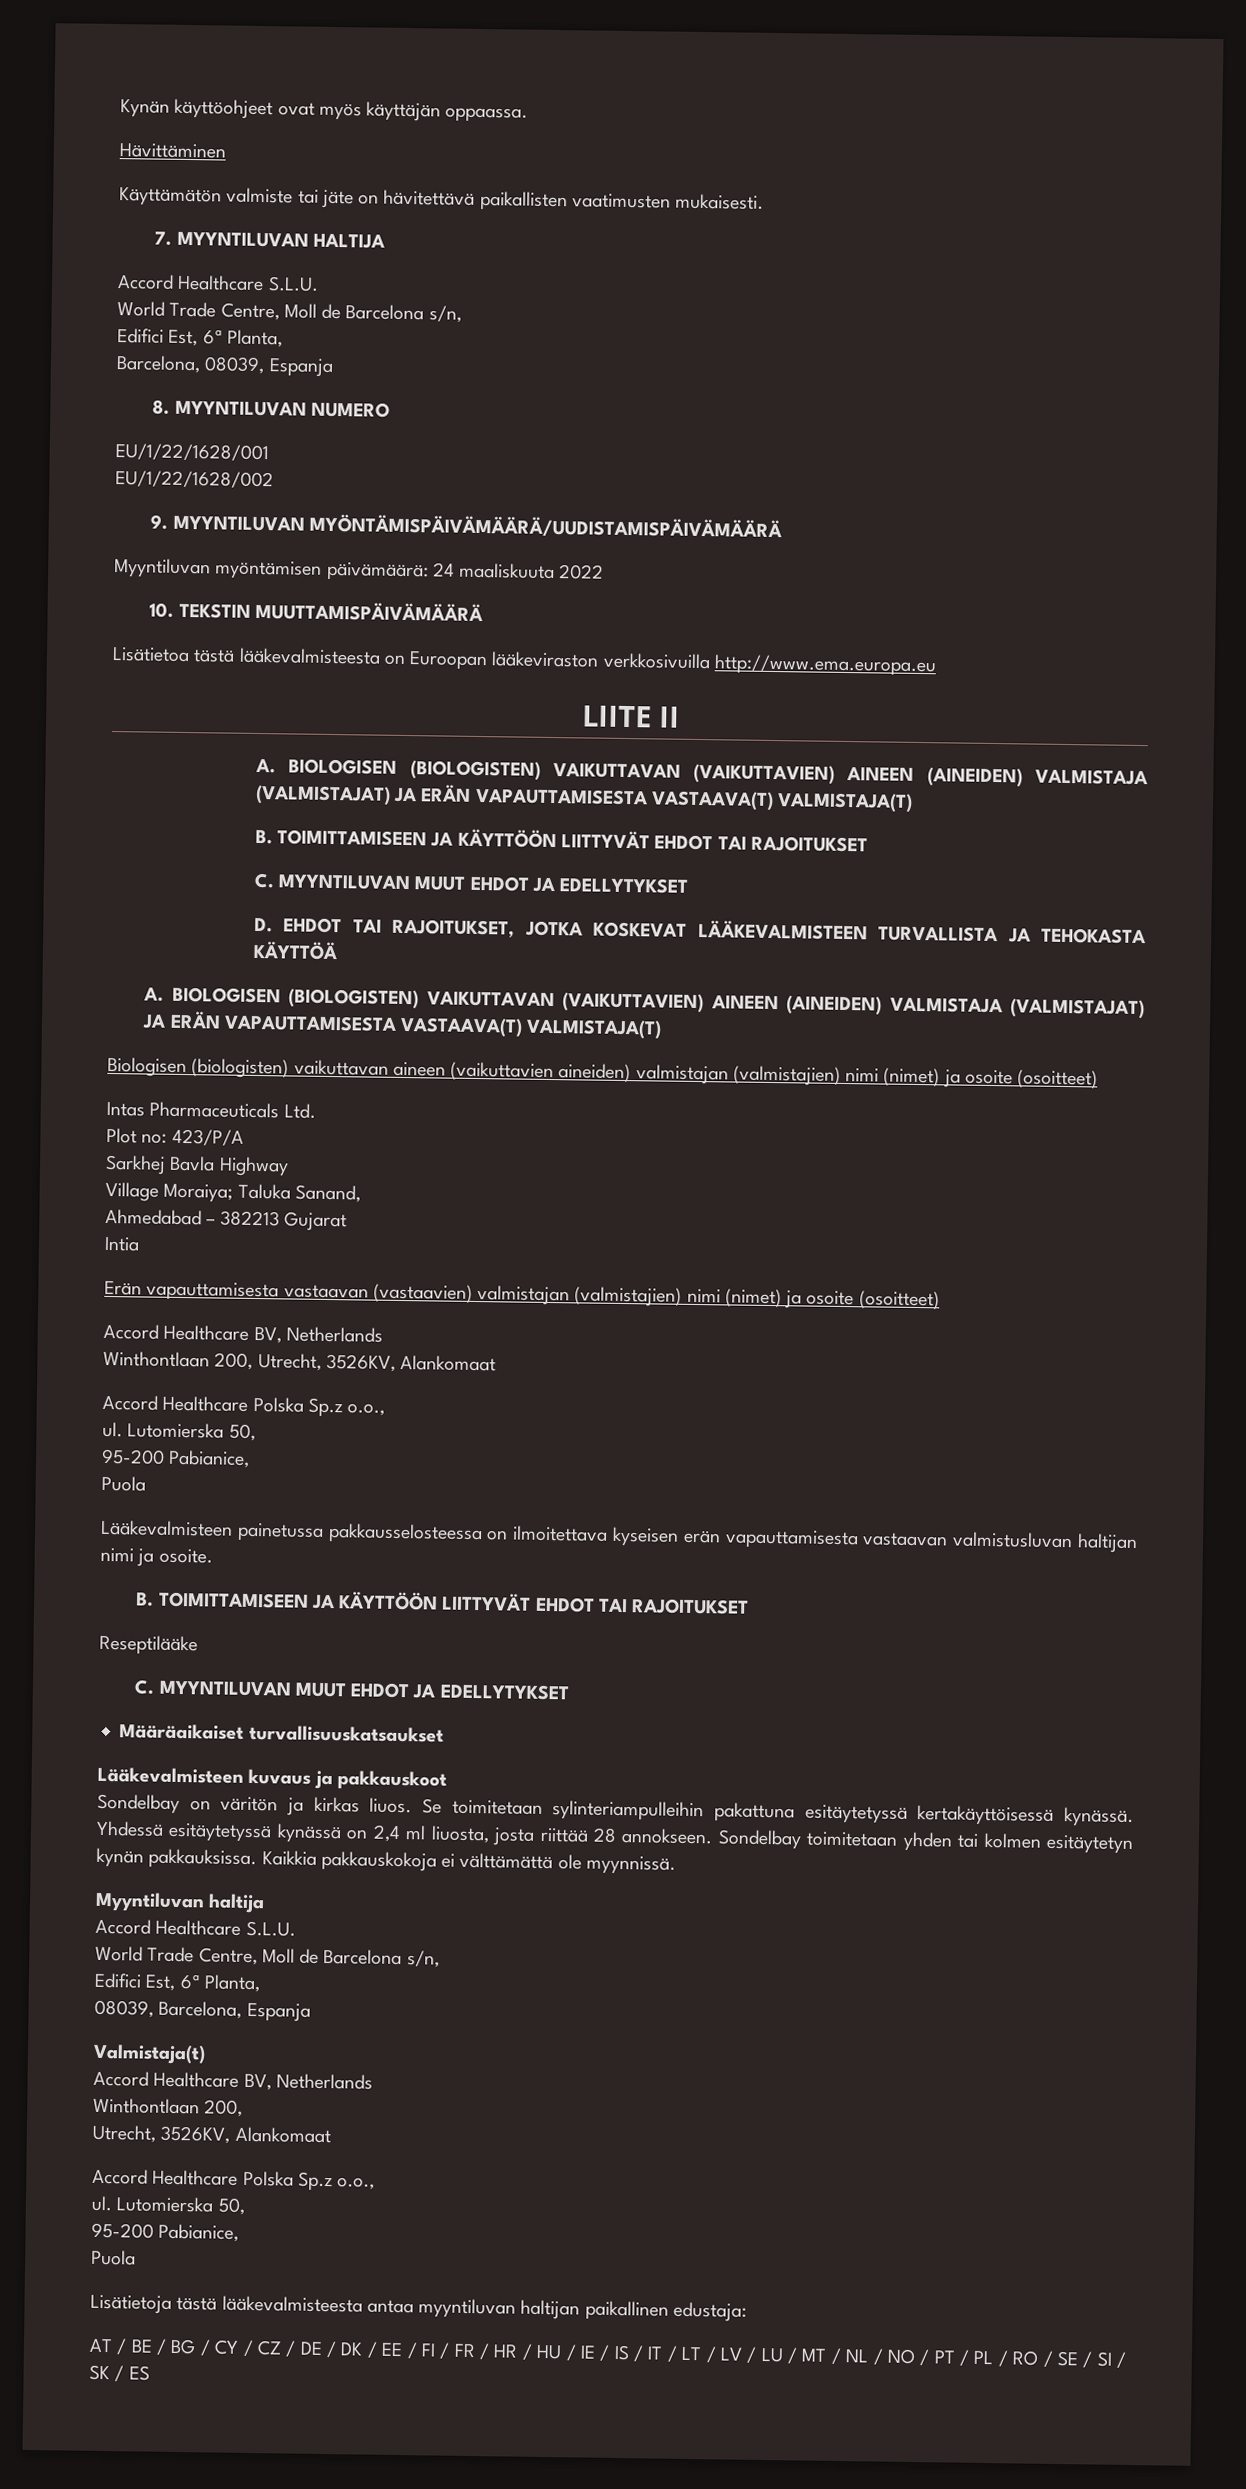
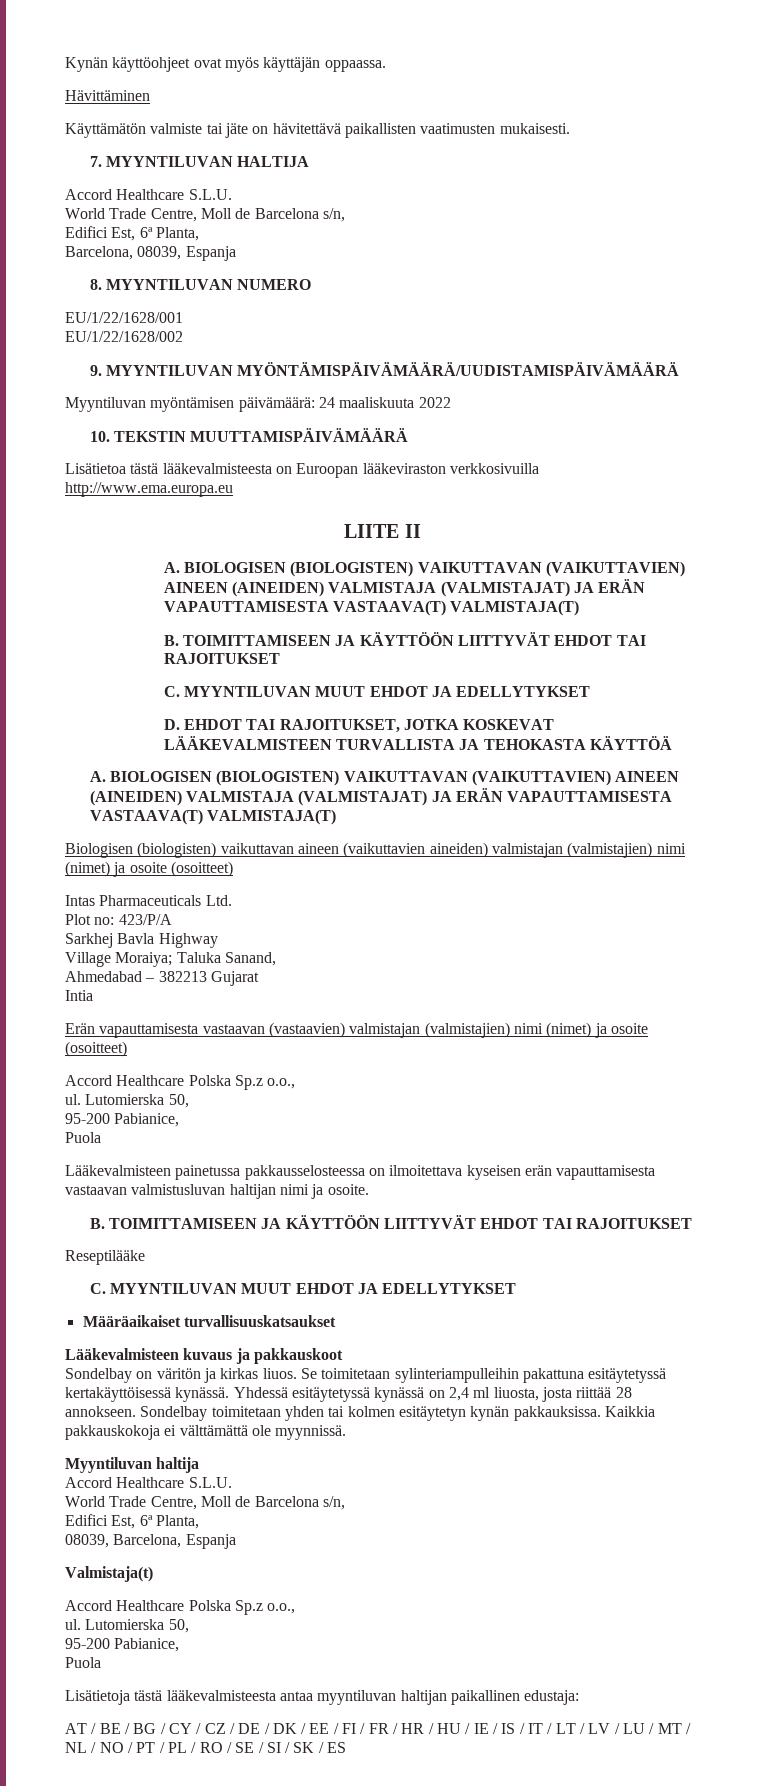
[103,1323,383,1344] [103,1350,497,1372] // Accord Healthcare BV, Netherlands // Winthontlaan 200, Utrecht, 3526KV, Alankomaat -> (127, 1049) none
[93,2070,373,2091] [93,2097,244,2117] [92,2124,331,2144] // Accord Healthcare BV, Netherlands // Winthontlaan 200, // Utrecht, 3526KV, Alankomaat -> (153, 1574) none

